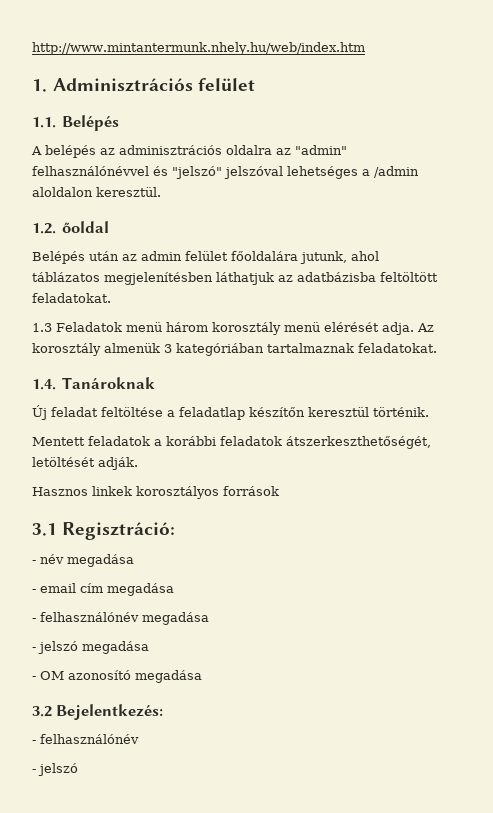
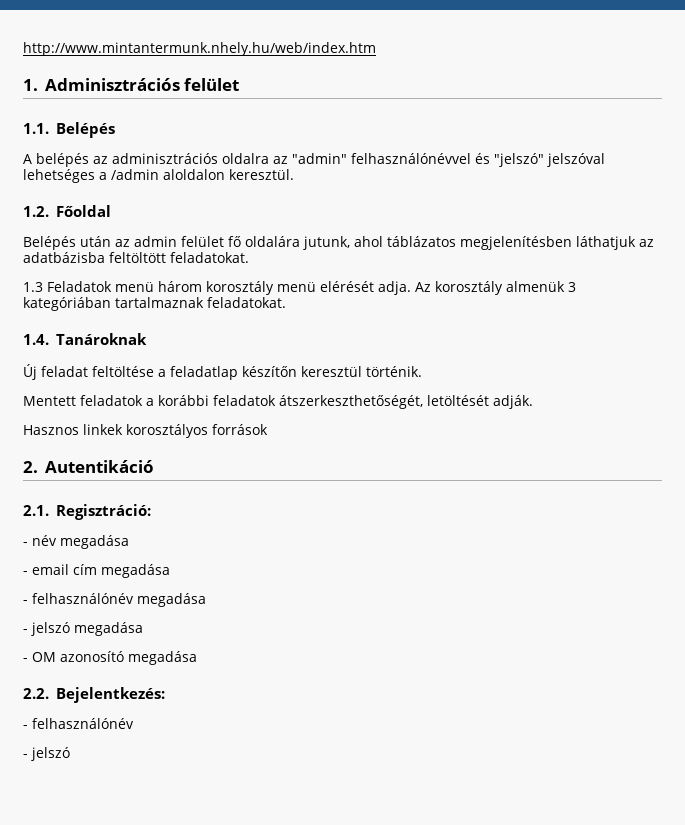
[62,221,110,233] őoldal -> [55,205,111,217] Főoldal
[231,251,298,261] főoldalára -> [228,236,300,247] fő oldalára
[32,523,57,536] 3.1 -> [23,460,154,473] [23,505,49,516] 2. Autentikáció // 2.1.
[32,706,52,717] 3.2 -> [23,688,49,699] 2.2.

